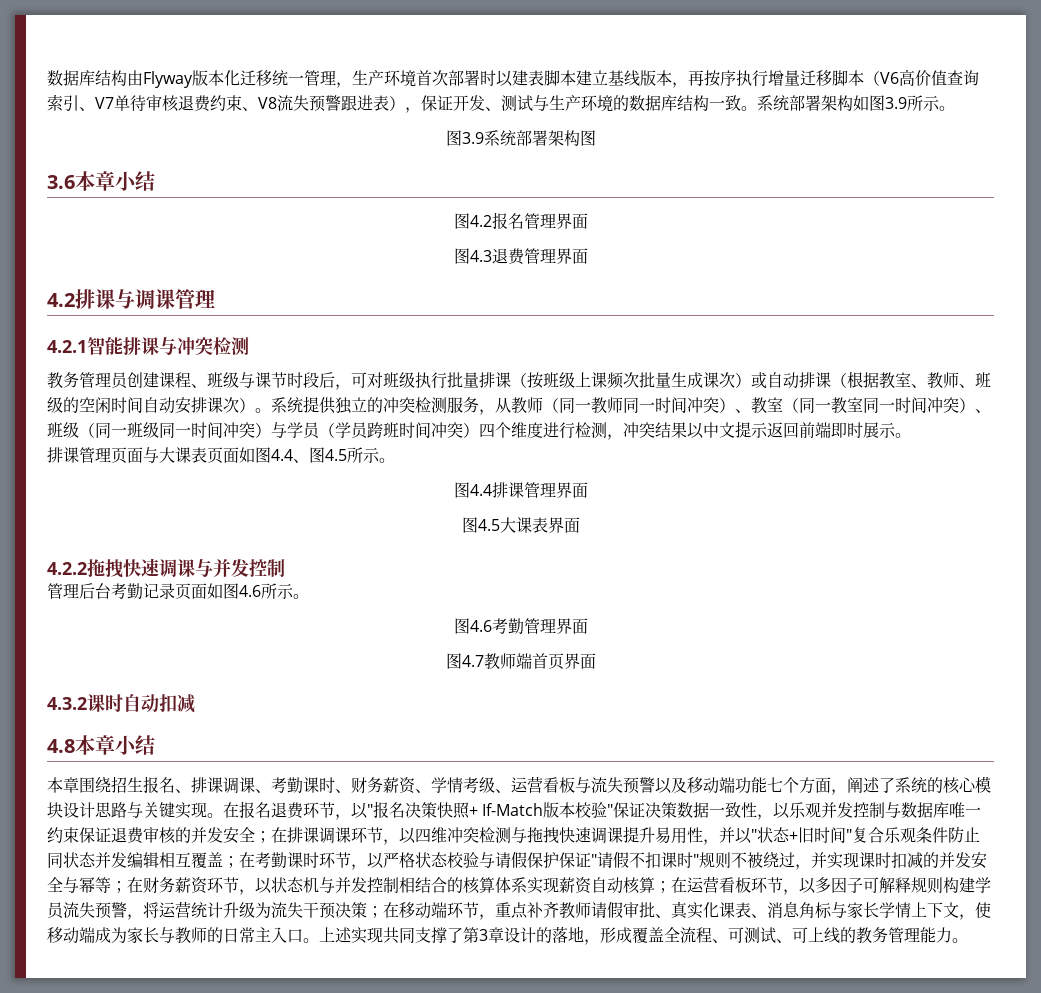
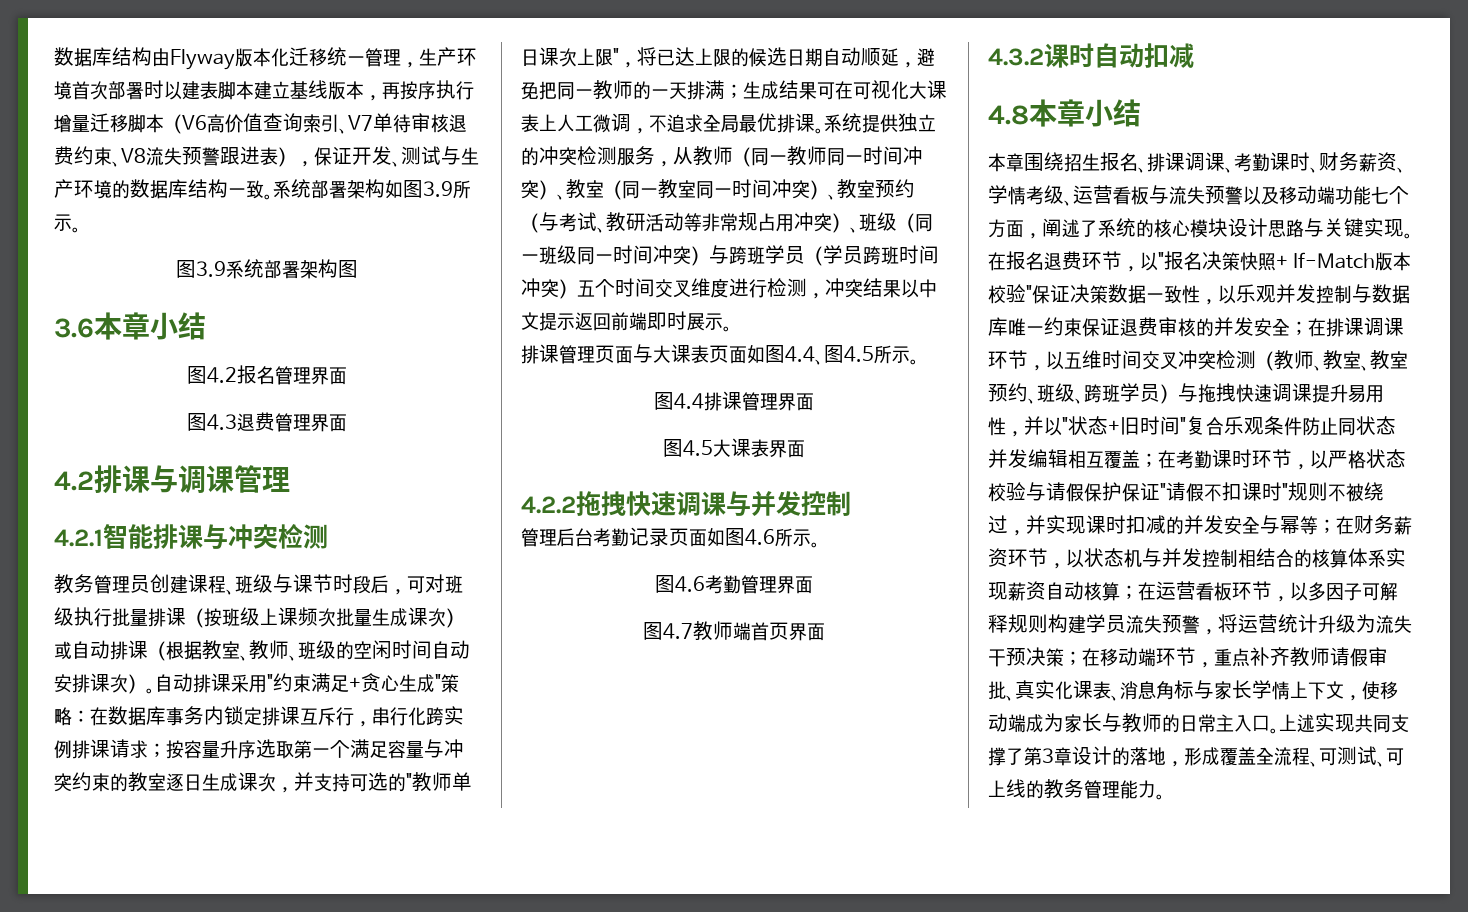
(271, 410) none -> [155,673,459,693] [54,706,464,727] [54,739,464,759] [54,772,472,793] [521,47,935,68] [521,80,947,100] [521,113,824,134] 自动排课采用"约束满足+贪心生成"策略：在数据库事务内锁定排课互斥行，串行化跨实例排课请求；按容量升序选取第一个满足容量与冲突约束的教室逐日生成课次，并支持可选的"教师单日课次上限"，将已达上限的候选日期自动顺延，避免把同一教师的一天排满；生成结果可在可视化大课表上人工微调，不追求全局最优排课。
(991, 411) none -> [837,179,915,199] [521,212,859,233] 教室预约（与考试、教研活动等非常规占用冲突）、
(287, 430) none -> [729,246,765,265] 跨班
[479,422,511,438] 四个 -> [577,278,691,298] 五个时间交叉
[415,827,511,843] 四维冲突检测 -> [1064,350,1408,371] [988,383,1178,404] 五维时间交叉冲突检测（教师、教室、教室预约、班级、跨班学员）

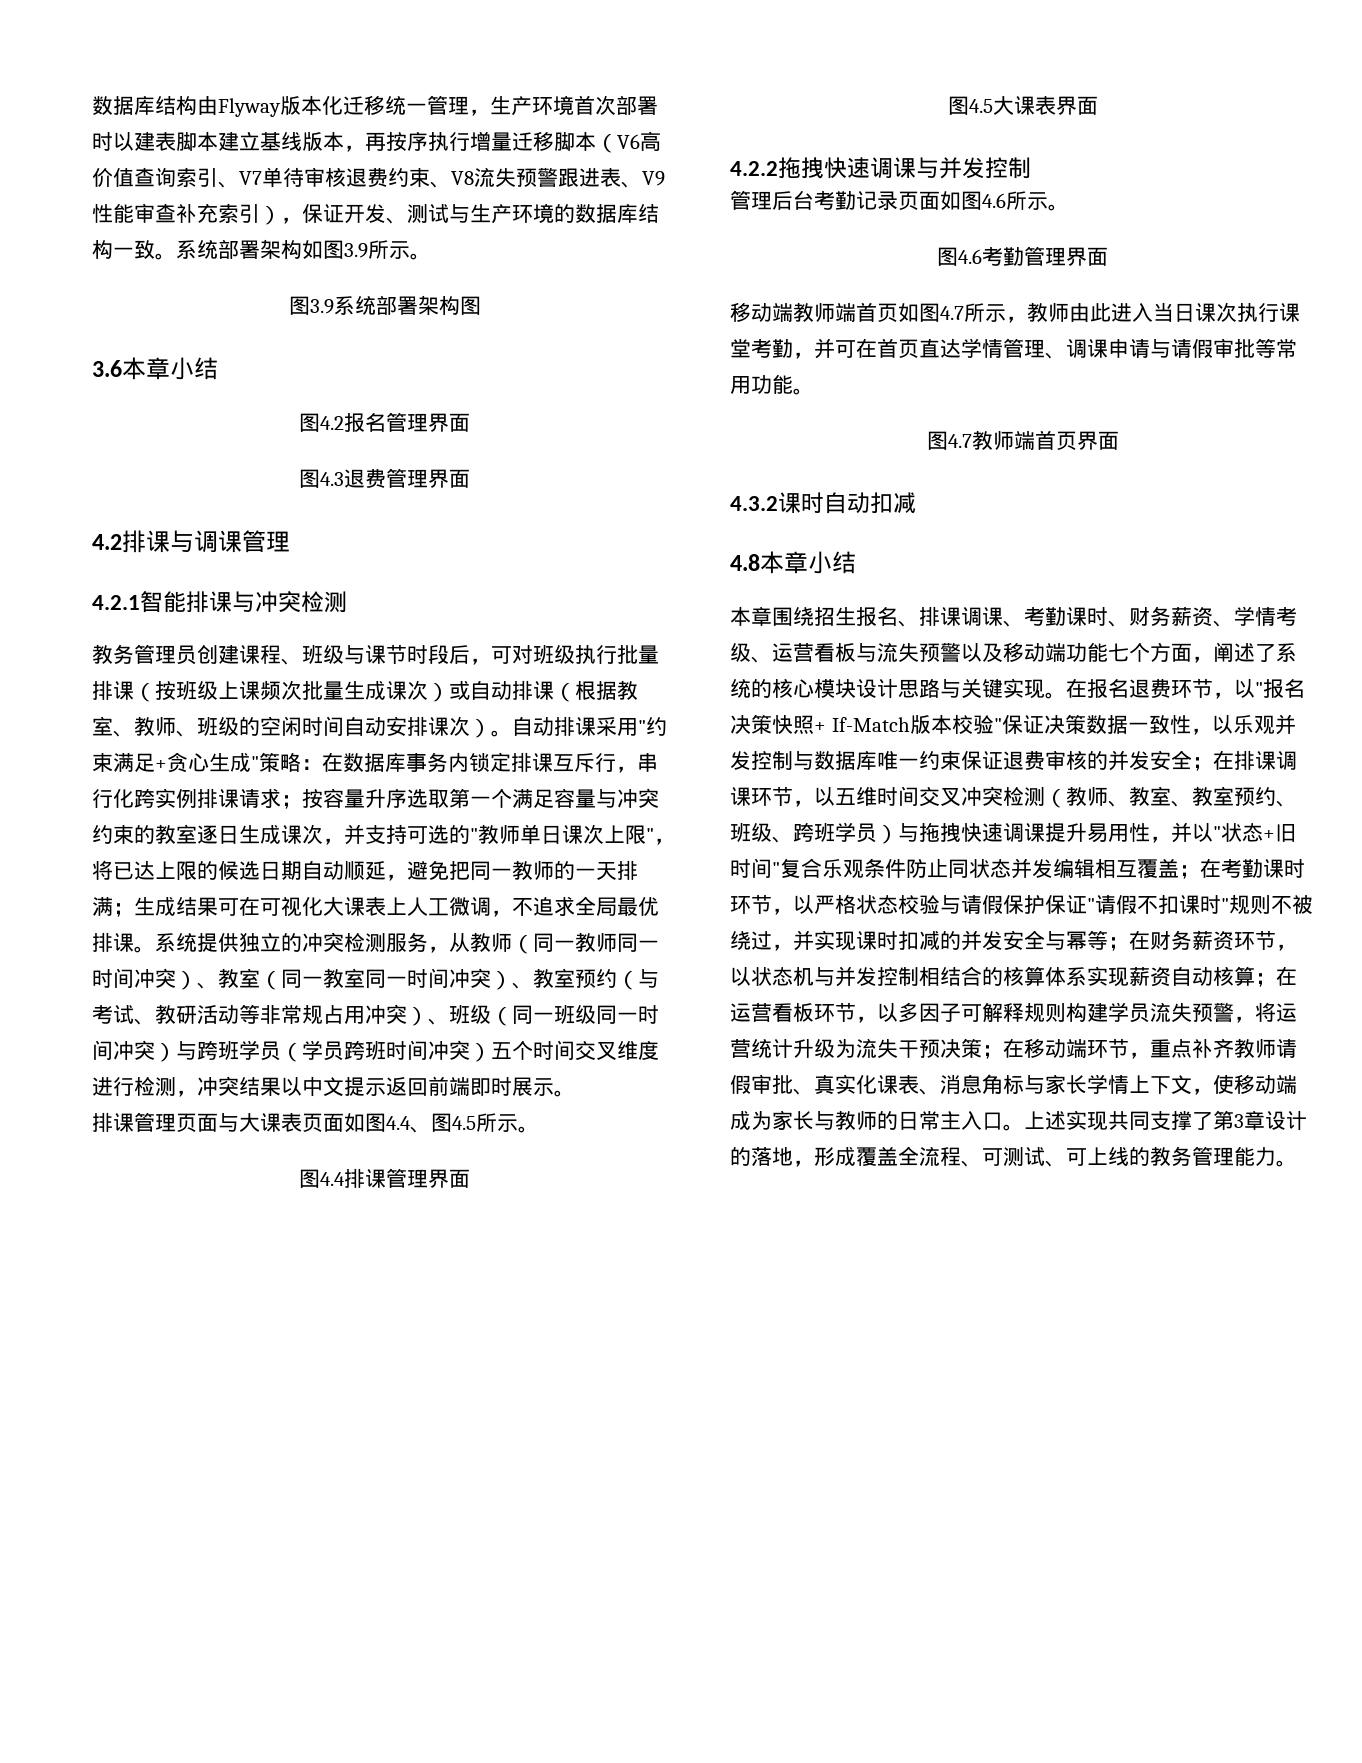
(278, 156) none -> [621,171,665,188] [92,203,260,224] 、V9性能审查补充索引
(813, 585) none -> [730,302,1300,323] [730,338,1297,359] [730,374,814,395] // 移动端教师端首页如图4.7所示，教师由此进入当日课次执行课堂考勤，并可在首页直达学情管理、调课申请与请假审批等常用功能。

